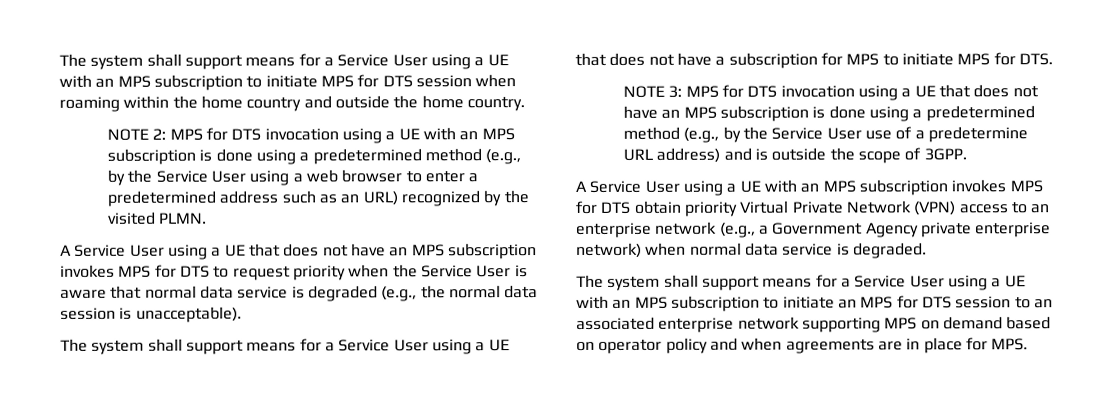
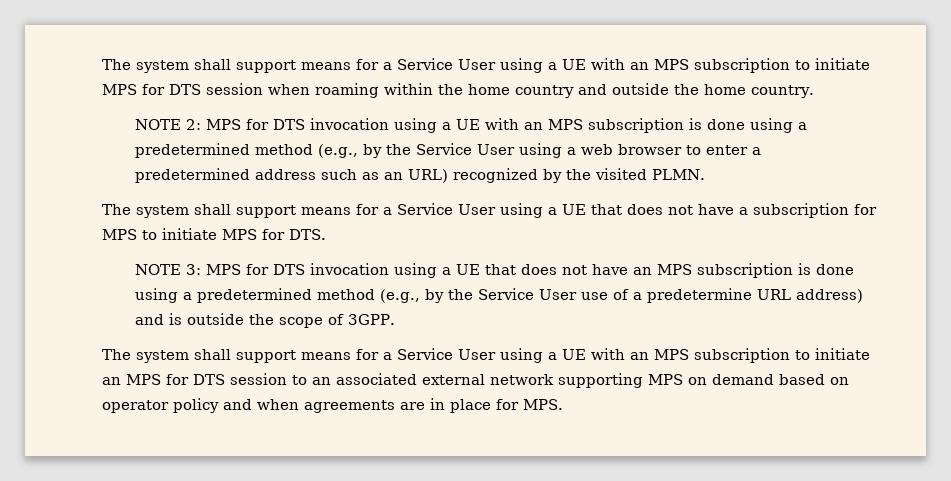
[60,243,537,260] [60,264,528,281] [60,285,539,302] [60,306,242,323] // A Service User using a UE that does not have an MPS subscription invokes MPS for DTS to request priority when the Service User is aware that normal data service is degraded (e.g., the normal data session is unacceptable). -> (706, 174) none
[575,179,1043,196] [575,200,1051,217] [576,221,1052,238] [576,242,927,259] // A Service User using a UE with an MPS subscription invokes MPS for DTS obtain priority Virtual Private Network (VPN) access to an enterprise network (e.g., a Government Agency private enterprise network) when normal data service is degraded. -> (396, 319) none
[658,317,735,333] enterprise -> [422,374,485,385] external

